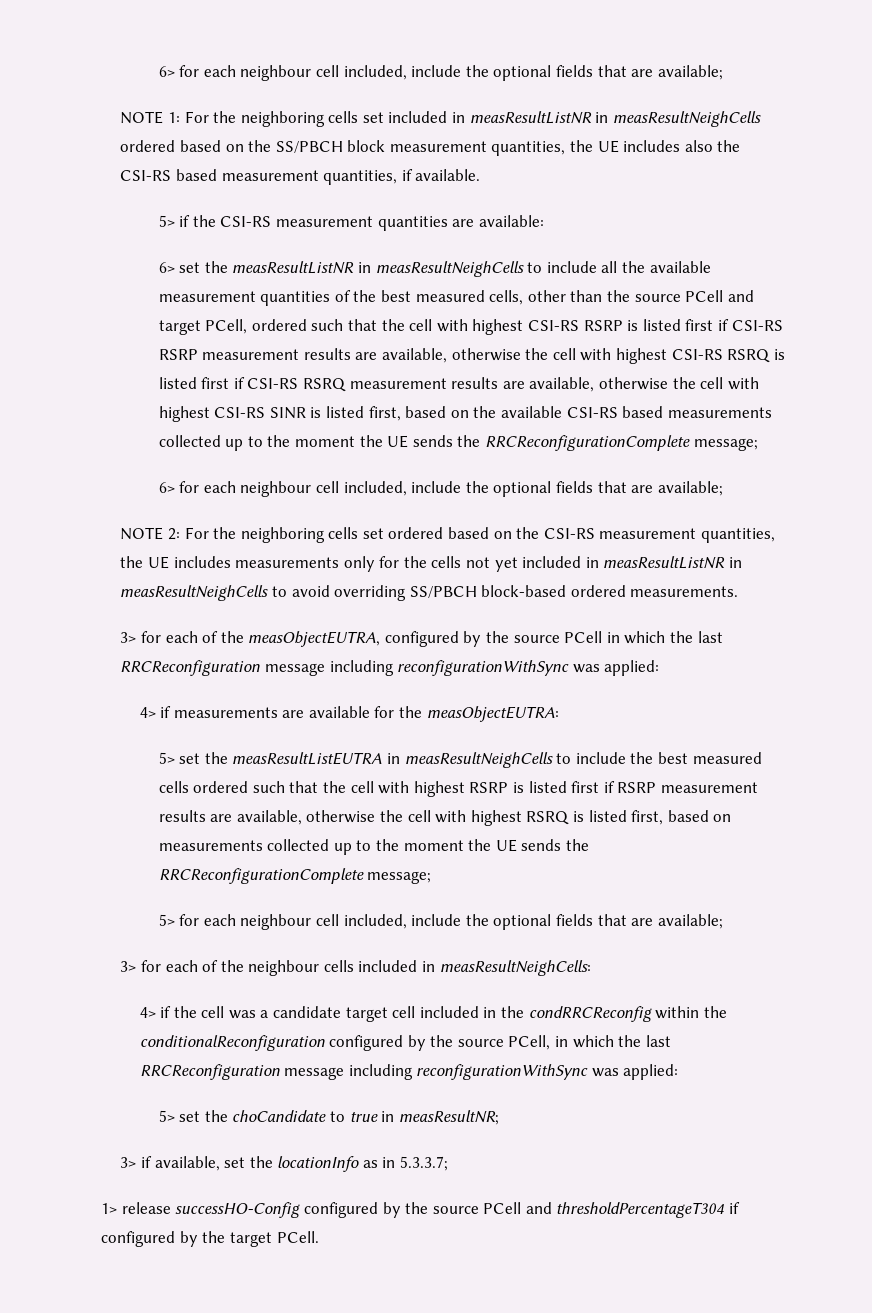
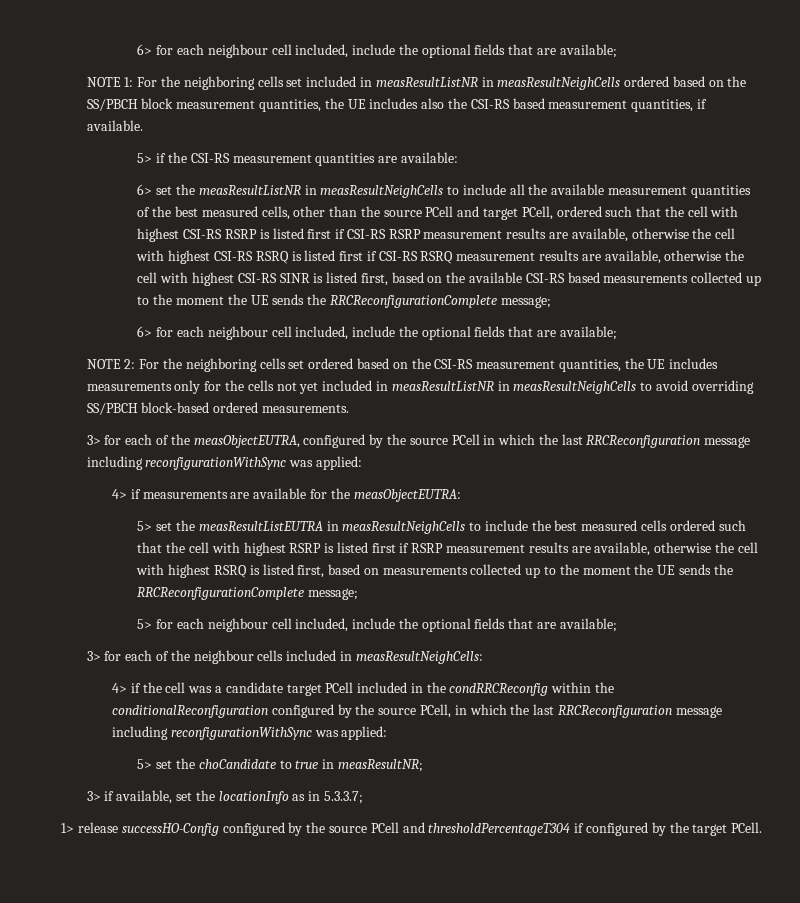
[392,1006,416,1018] cell -> [325,682,354,693] PCell

